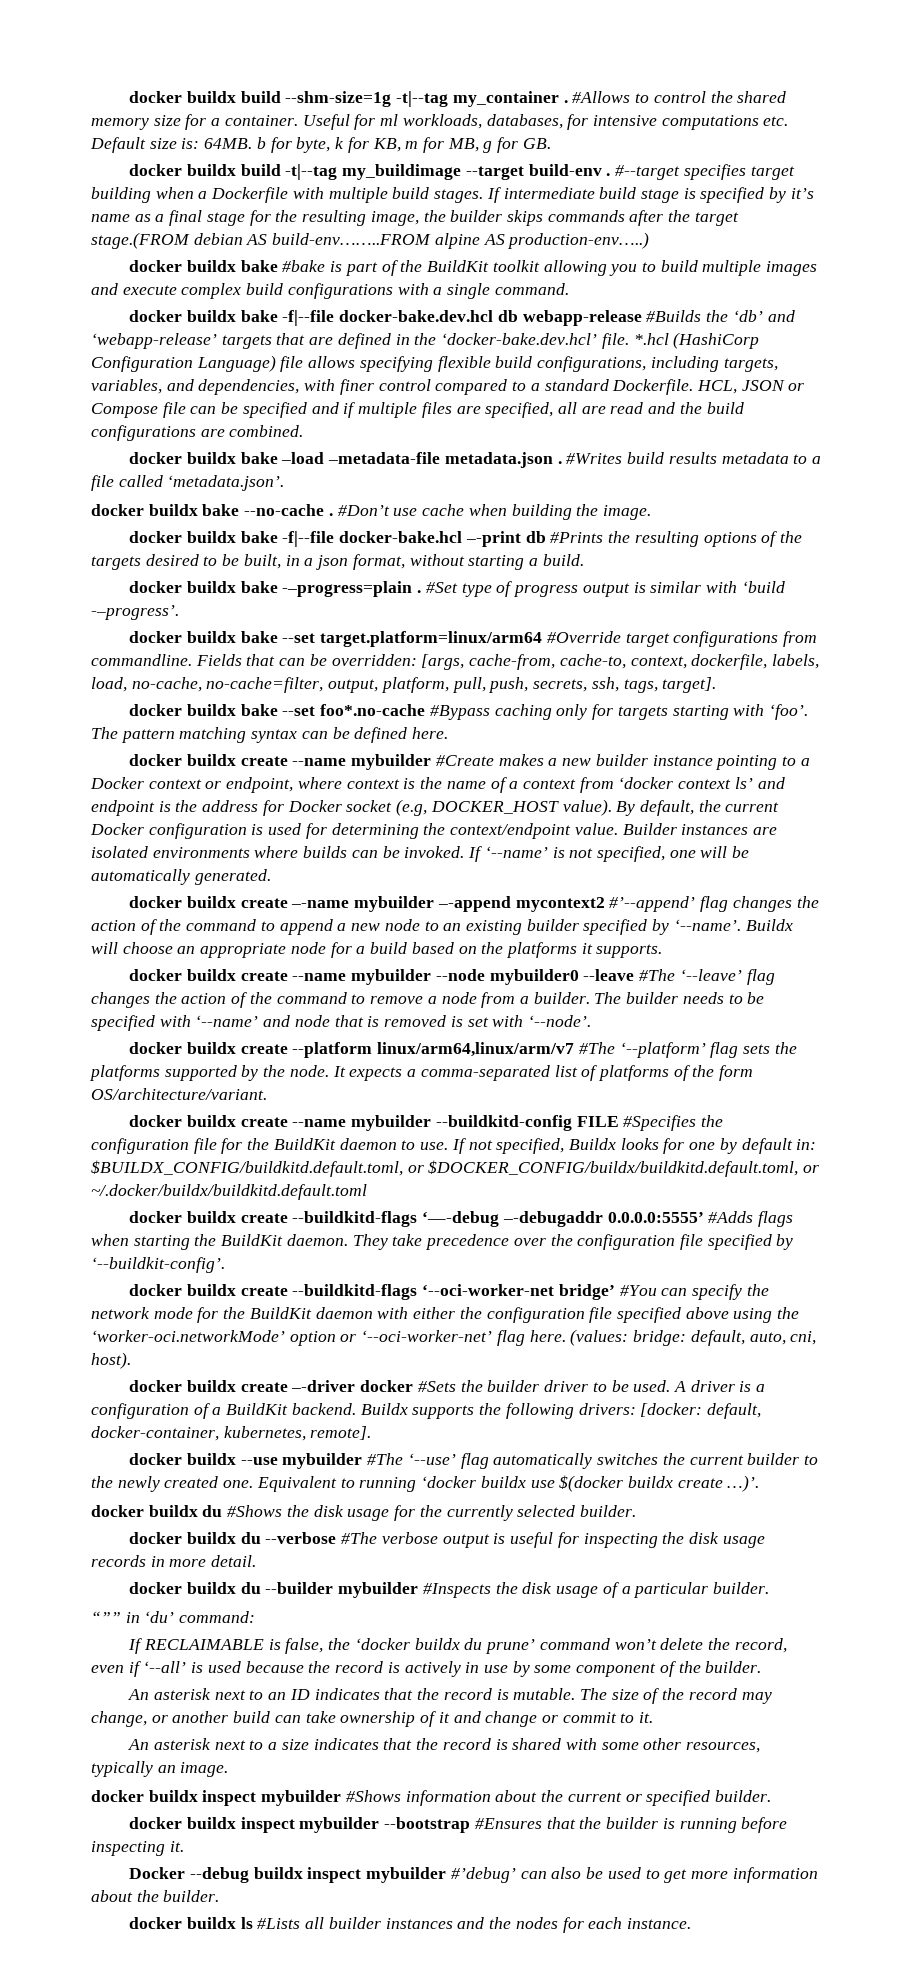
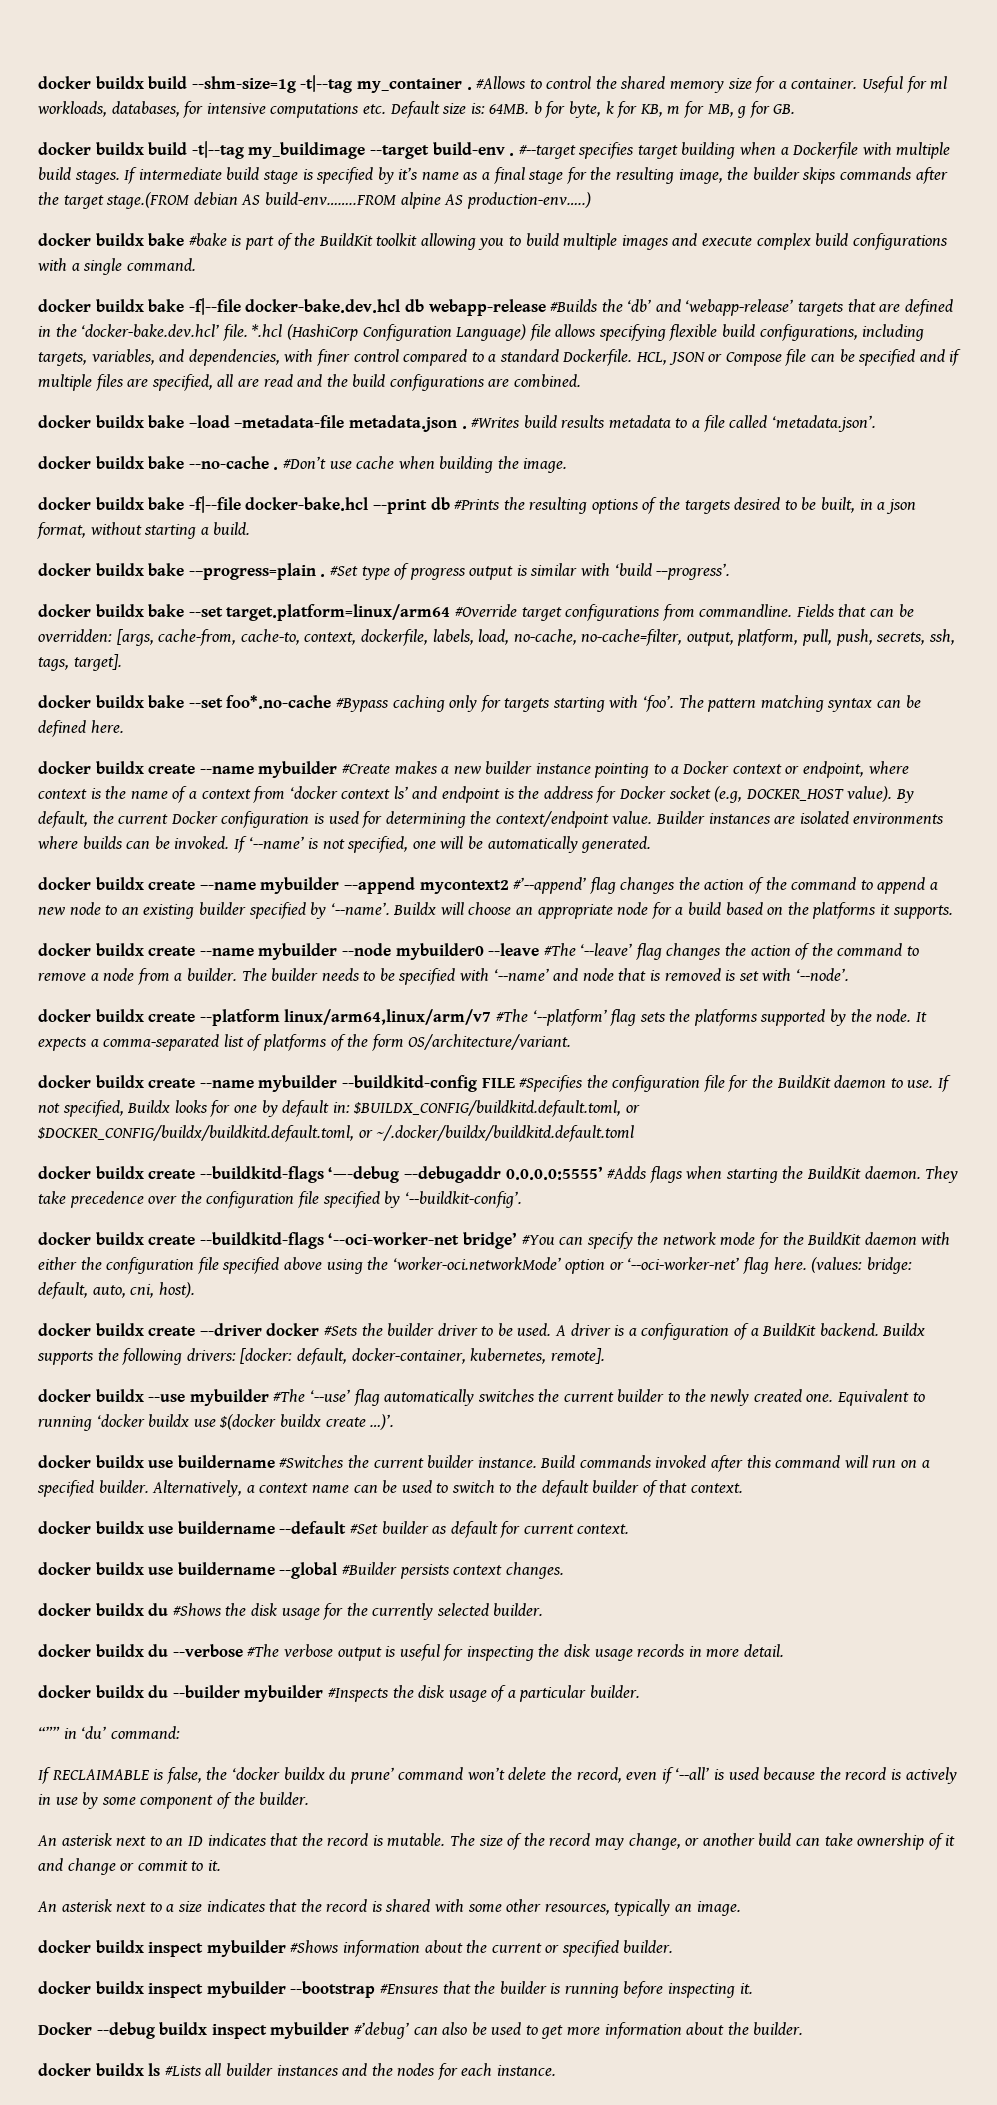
(760, 1483) none -> [38,1455,930,1472] [37,1480,744,1497] [38,1521,630,1538] [38,1562,564,1579] // docker buildx use buildername #Switches the current builder instance. Build commands invoked after this command will run on a specified builder. Alternatively, a context name can be used to switch to the default builder of that context. // docker buildx use buildername --default #Set builder as default for current context. // docker buildx use buildername --global #Builder persists context changes.

